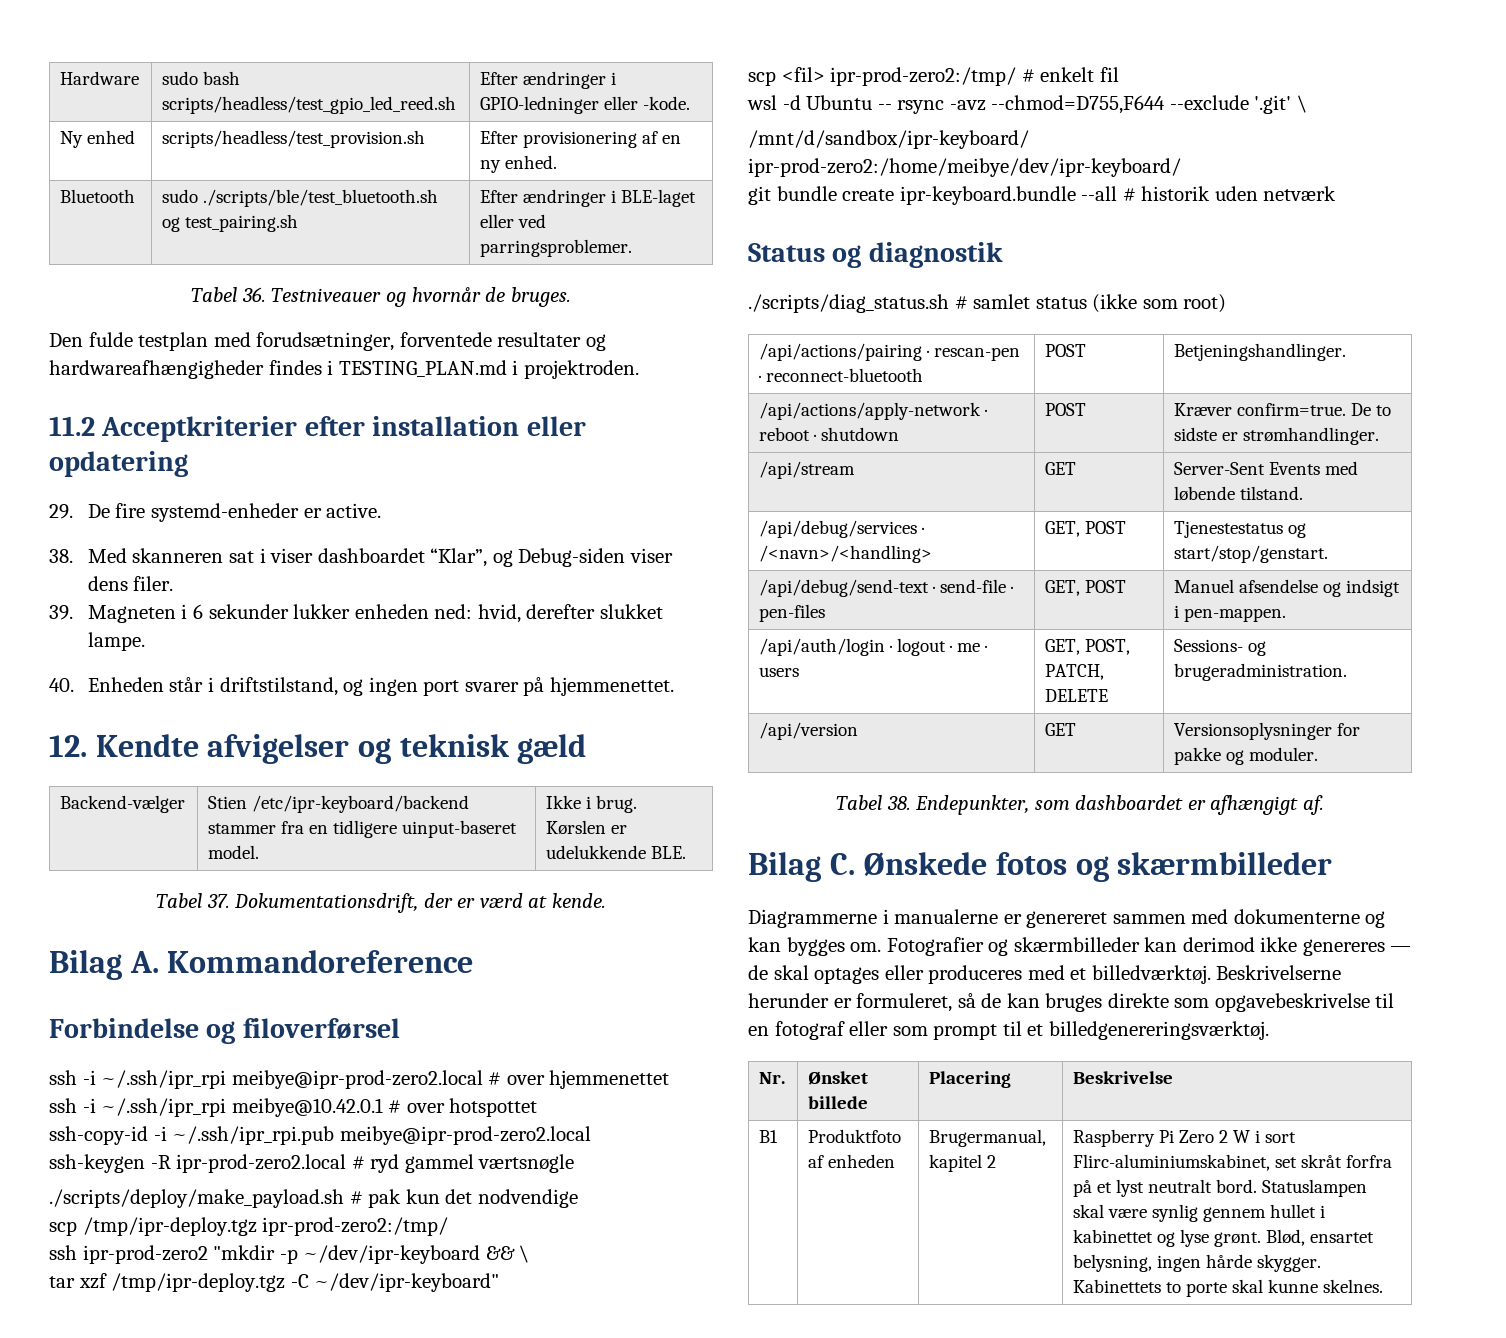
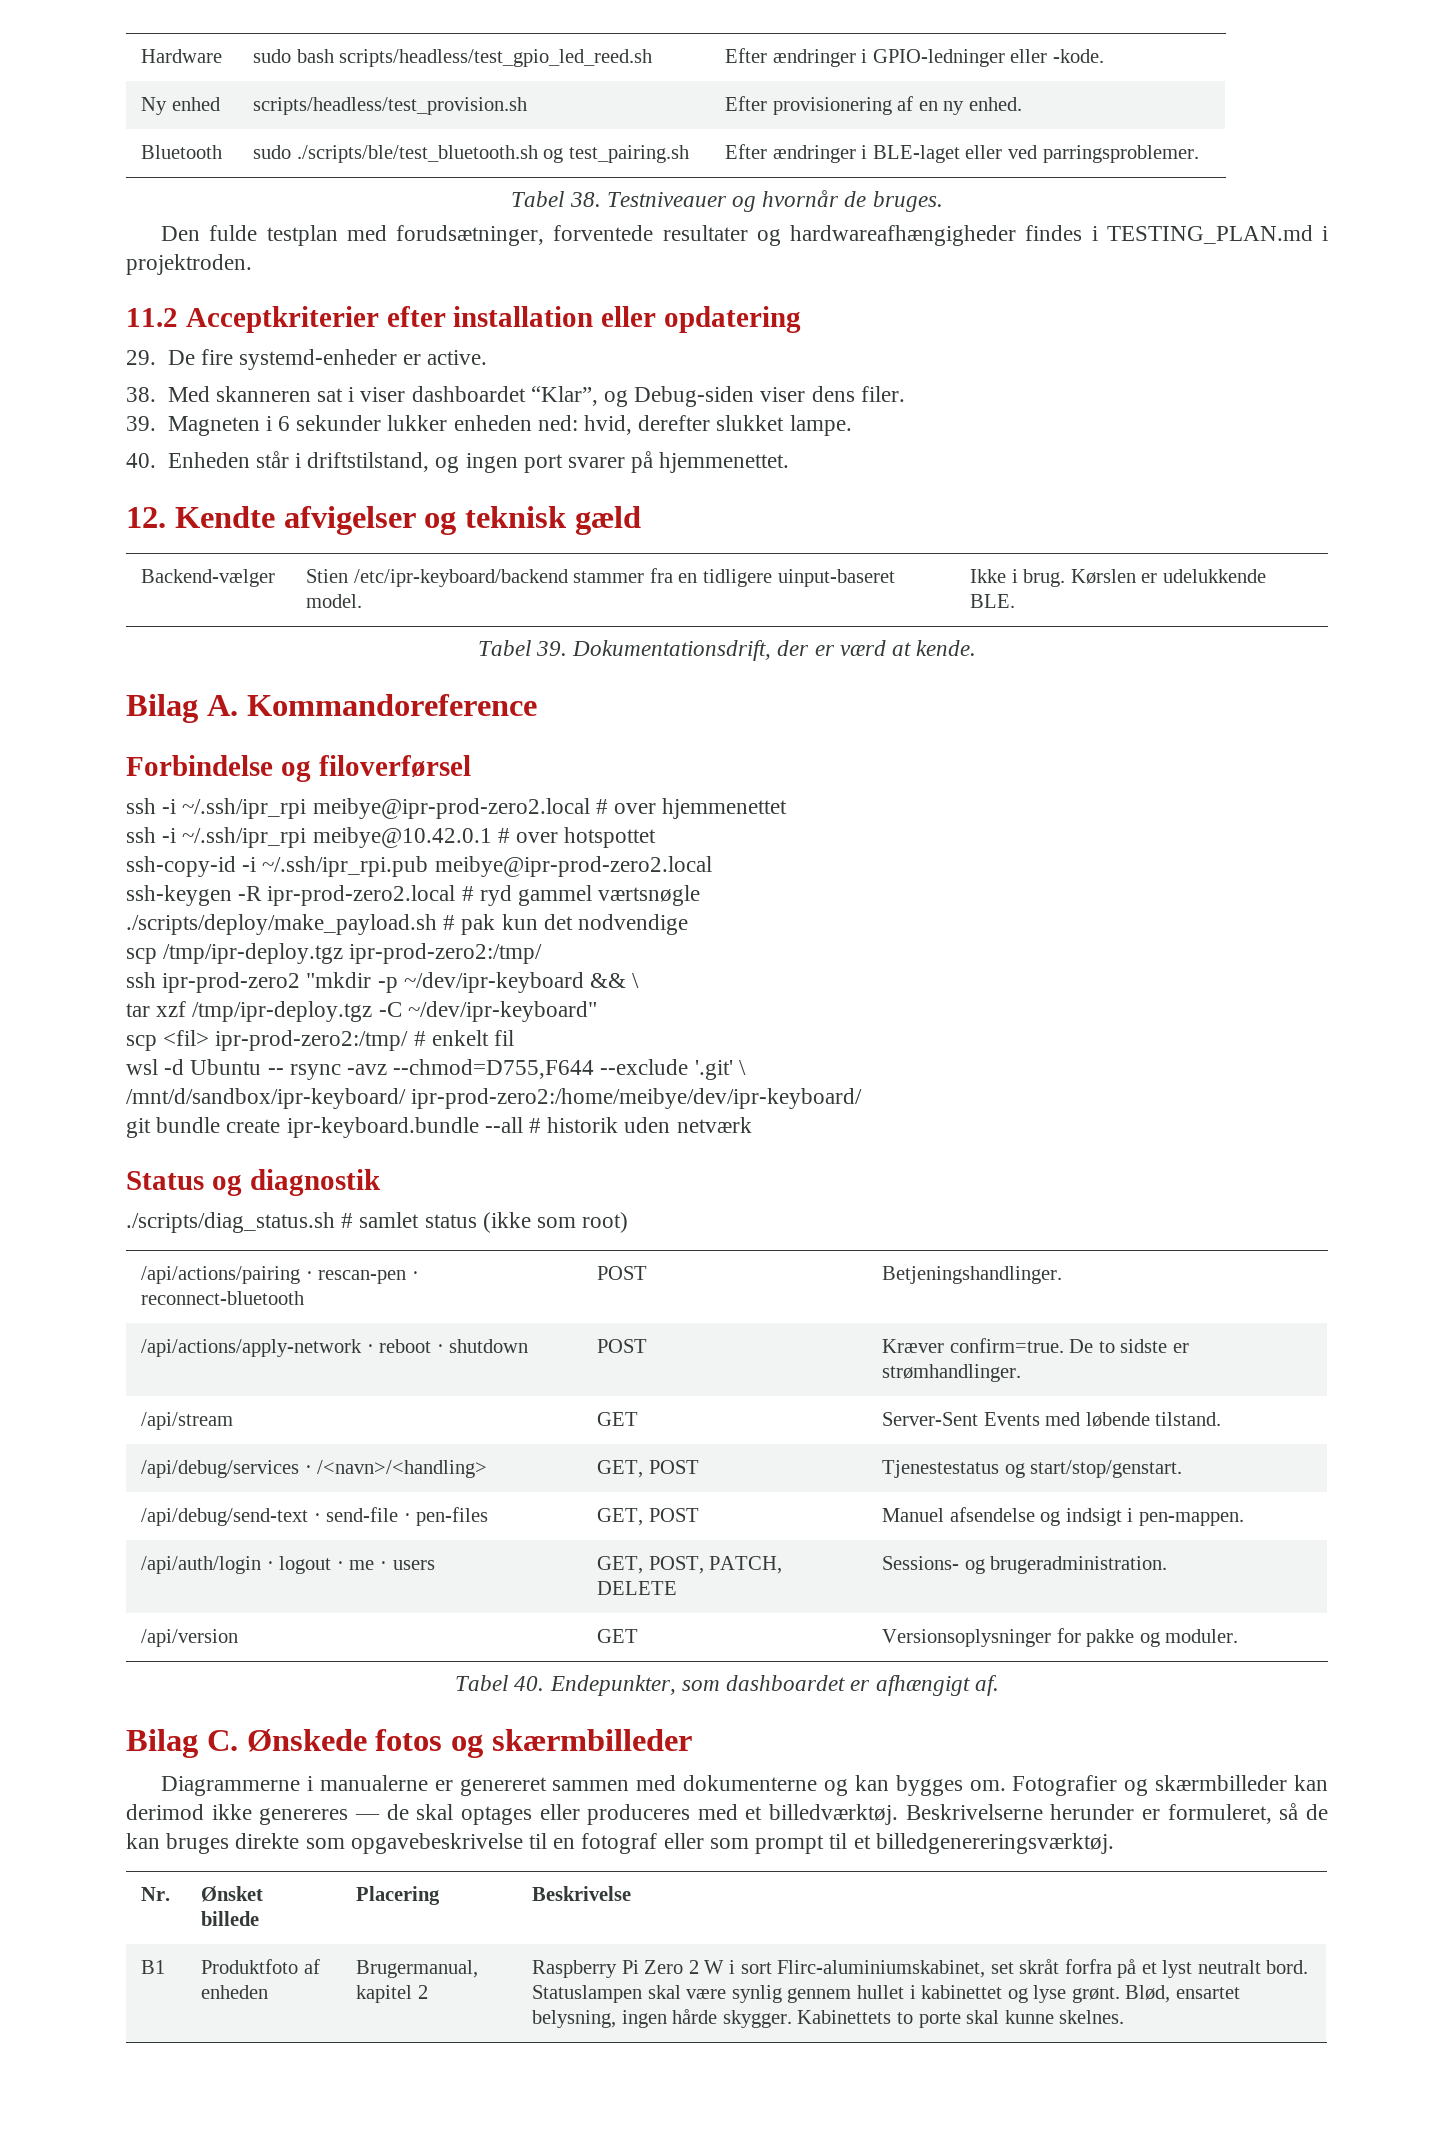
[241,287,266,302] 36. -> [569,192,601,207] 38.
[206,894,230,908] 37. -> [535,641,567,656] 39.
[886,796,911,810] 38. -> [514,1676,545,1691] 40.

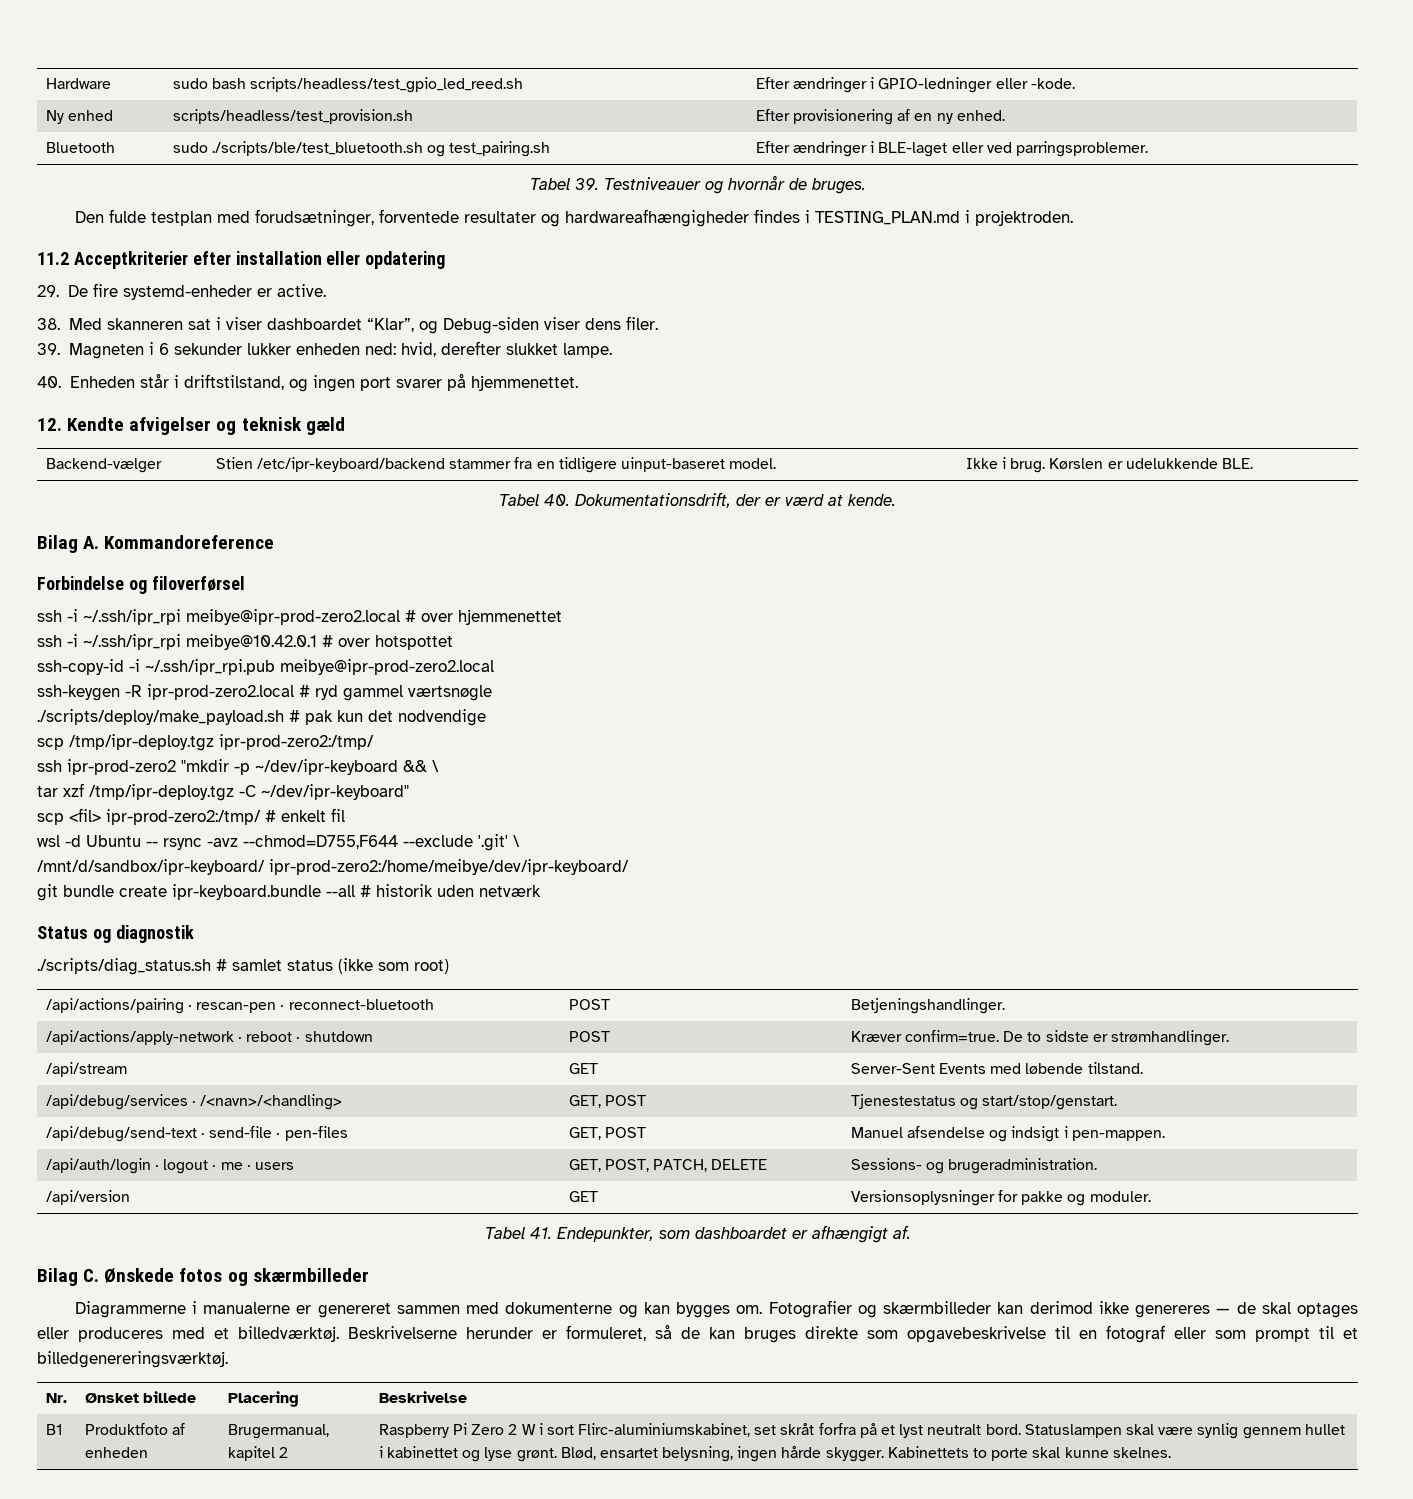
[569,192,601,207] 38. -> [574,178,599,190] 39.
[535,641,567,656] 39. -> [544,494,570,506] 40.
[514,1676,545,1691] 40. -> [529,1227,552,1239] 41.

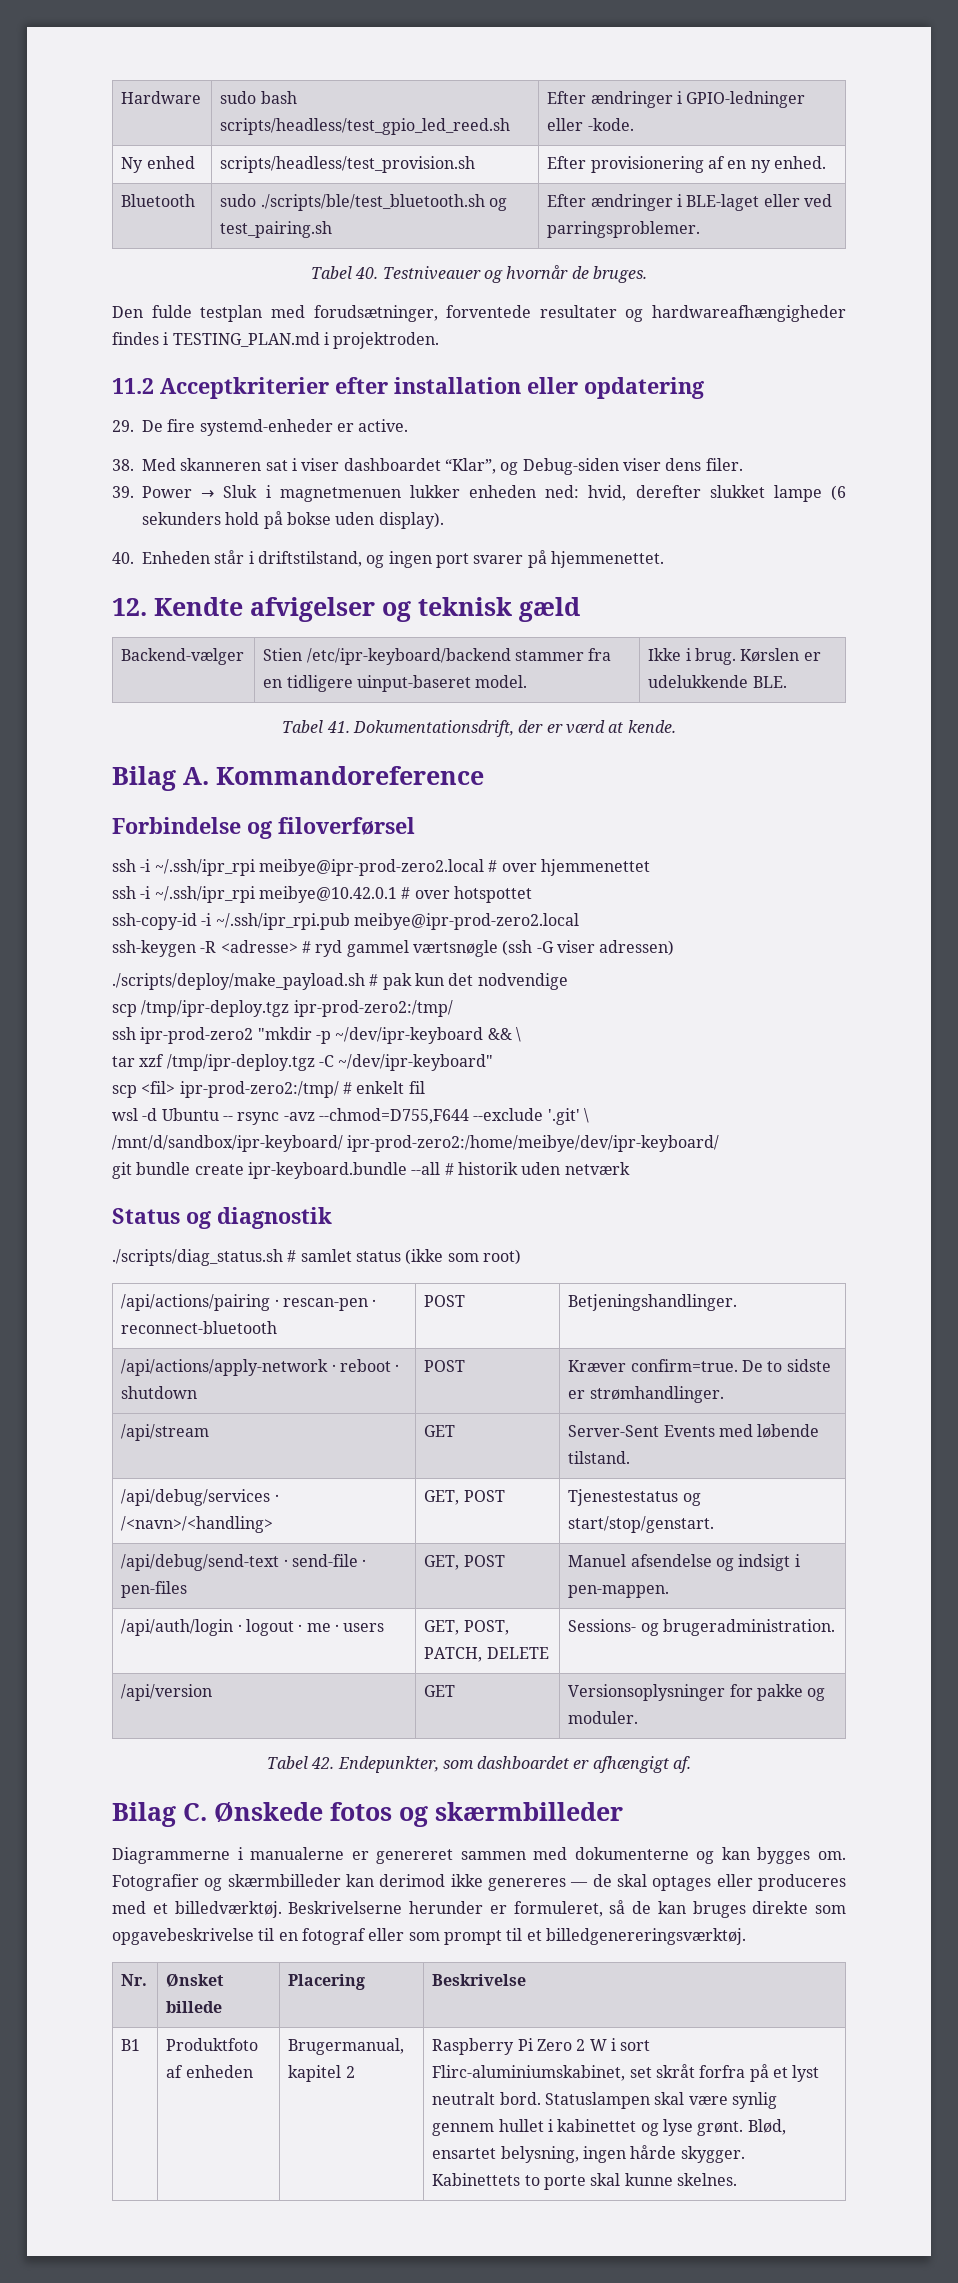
[574,178,599,190] 39. -> [355,267,379,279] 40.
[68,342,242,359] Magneten i 6 sekunder -> [142,485,401,502] Power → Sluk i magnetmenuen
[562,343,612,358] lampe. -> [773,485,846,502] [142,511,444,529] lampe (6 sekunders hold på bokse uden display).
[544,494,570,506] 40. -> [326,721,350,733] 41.
[147,684,294,700] ipr-prod-zero2.local -> [220,940,298,953] <adresse>
(492, 693) none -> [502,940,675,956] (ssh -G viser adressen)
[529,1227,552,1239] 41. -> [311,1757,335,1769] 42.

